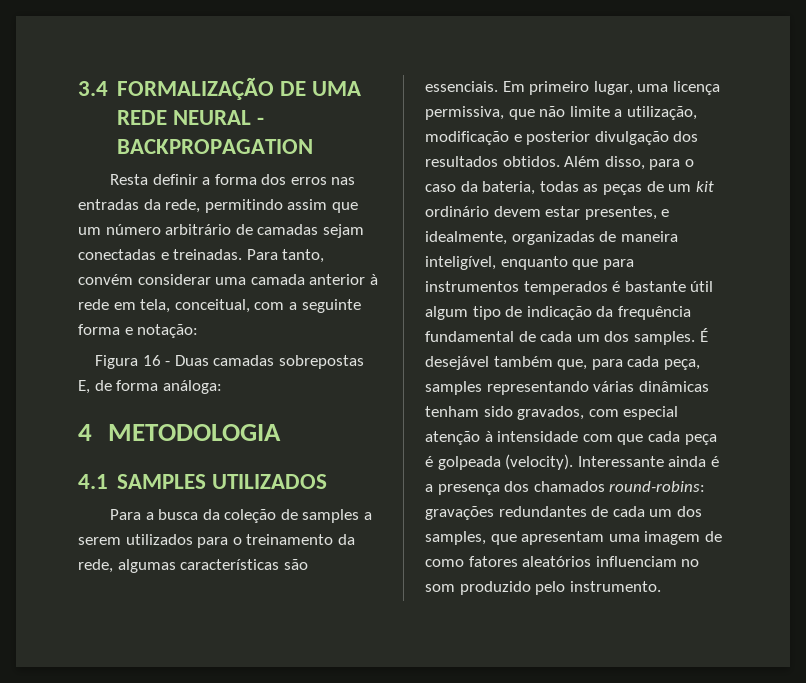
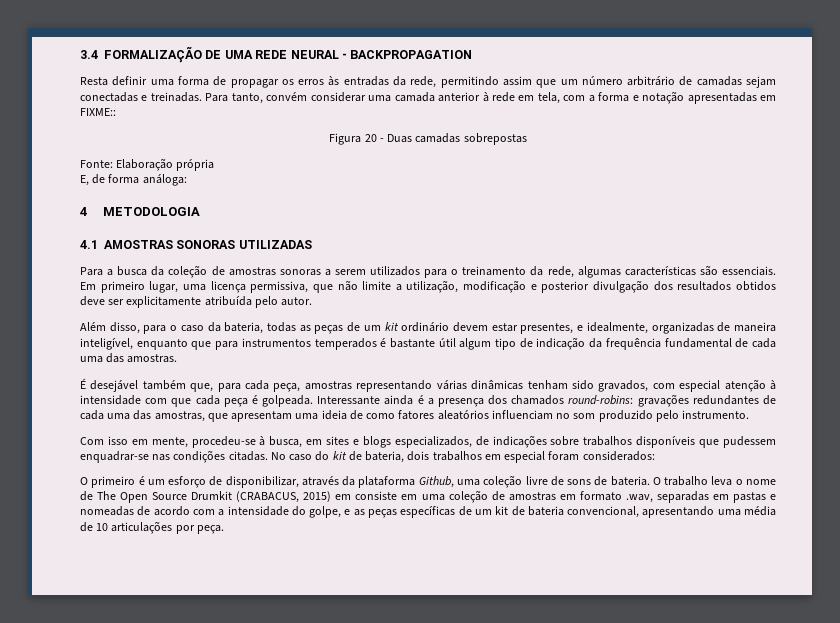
[202,174,356,185] a forma dos erros nas -> [150,76,340,88] uma forma de propagar os erros às
[174,299,361,313] conceitual, com a seguinte -> [563,95,595,102] com a
[137,324,199,338] notação: -> [642,91,776,104] [80,108,116,116] notação apresentadas em FIXME::
[142,355,161,366] 16 -> [364,134,377,142] 20
(364, 362) none -> [80,158,215,171] // Fonte: Elaboração própria
[116,474,327,489] SAMPLES UTILIZADOS -> [104,240,312,249] AMOSTRAS SONORAS UTILIZADAS
[302,509,360,523] samples -> [228,267,321,276] amostras sonoras
[502,156,560,167] obtidos. -> [735,281,776,291] [80,296,313,308] obtidos deve ser explicitamente atribuída pelo autor. //
[576,331,695,345] um dos samples. -> [80,353,178,363] uma das amostras. //
[425,381,482,395] samples -> [304,381,352,390] amostras
[437,454,574,470] golpeada (velocity). -> [262,395,314,407] golpeada.
[649,506,702,517] [425,531,486,545] um dos samples, -> [107,410,205,422] uma das amostras,
[644,531,701,545] imagem -> [321,410,347,420] ideia
(661, 586) none -> [80,435,777,448] [80,450,655,463] [80,475,776,488] [80,490,776,503] [80,506,776,518] [80,521,224,534] // Com isso em mente, procedeu-se à busca, em sites e blogs especializados, de indicações sobre trabalhos disponíveis que pudessem enquadrar-se nas condições citadas. No caso do kit de bateria, dois trabalhos em especial foram considerados: // O primeiro é um esforço de disponibilizar, através da plataforma Github, uma coleção livre de sons de bateria. O trabalho leva o nome de The Open Source Drumkit (CRABACUS, 2015) em consiste em uma coleção de amostras em formato .wav, separadas em pastas e nomeadas de acordo com a intensidade do golpe, e as peças específicas de um kit de bateria convencional, apresentando uma média de 10 articulações por peça.

